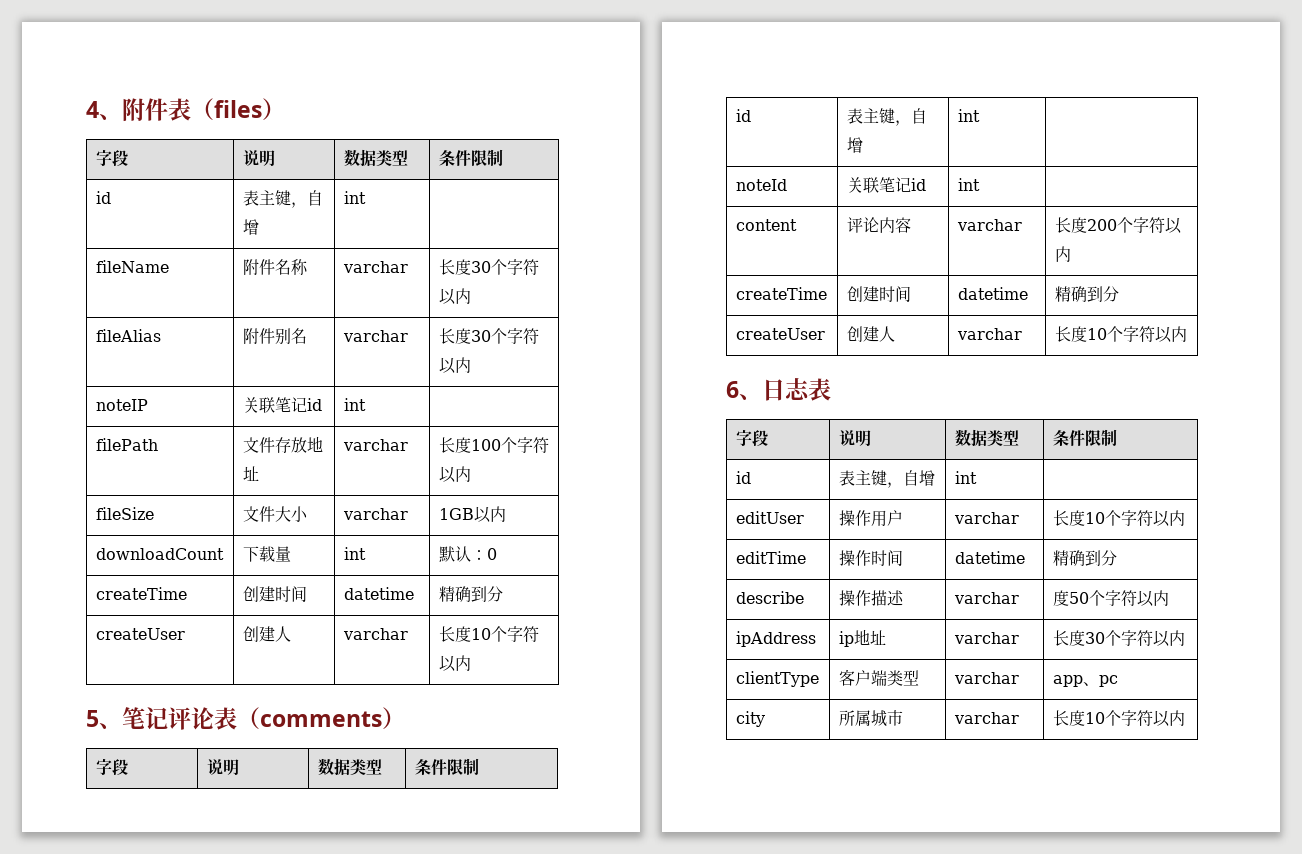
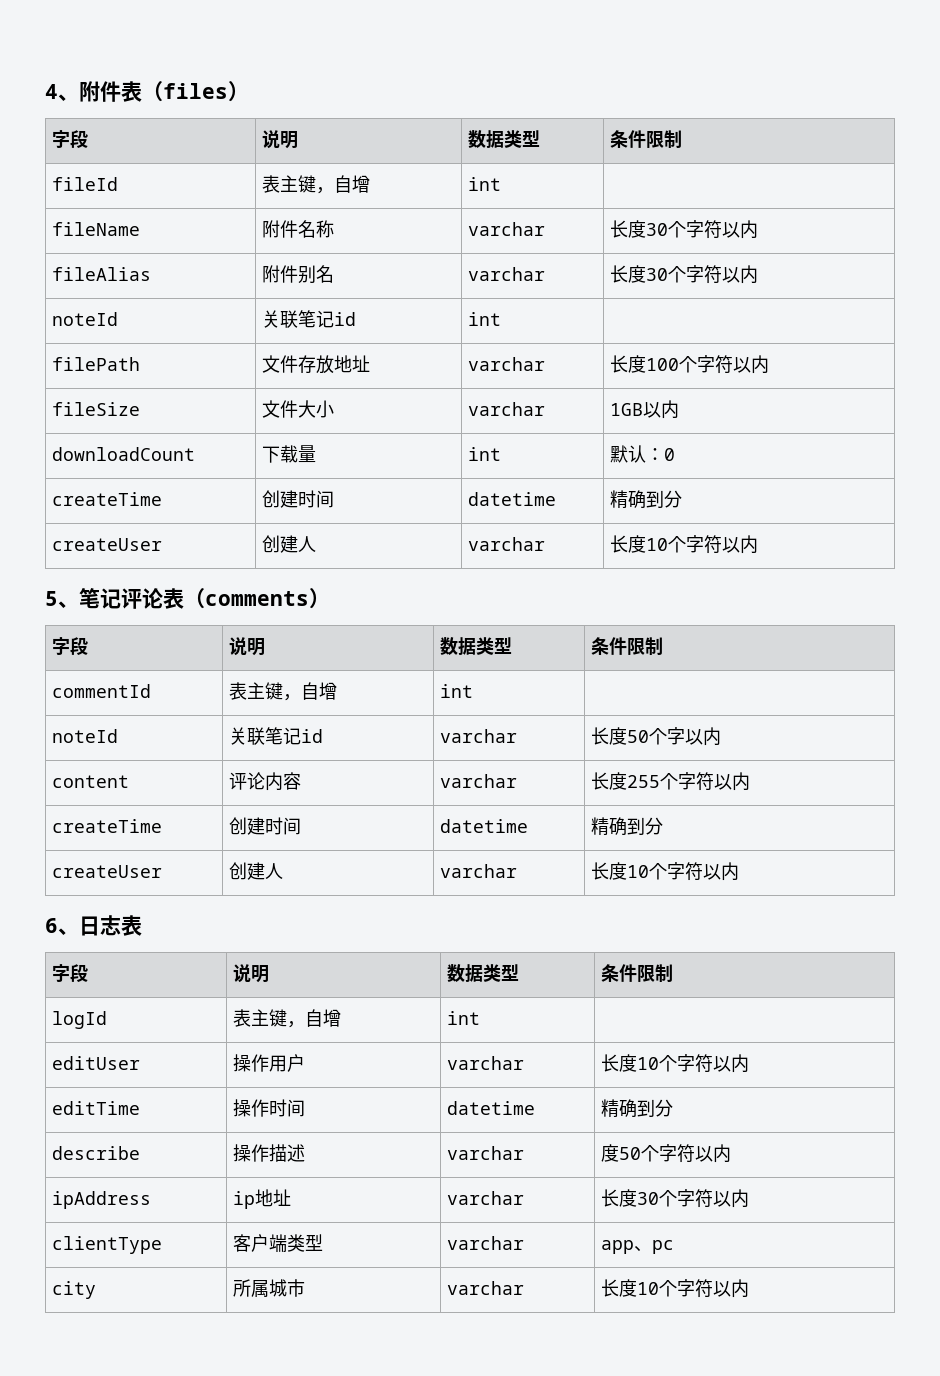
[95,191,111,204] id -> [52,177,119,191] fileId
[95,399,148,411] noteIP -> [52,312,119,326] noteId
[735,109,751,122] id -> [52,684,152,698] commentId
[957,178,980,191] int | -> [440,729,518,743] [591,727,722,746] varchar | 长度50个字以内
[1086,219,1117,231] 200 -> [627,775,661,788] 255
[735,471,751,484] id -> [52,1011,108,1029] logId

